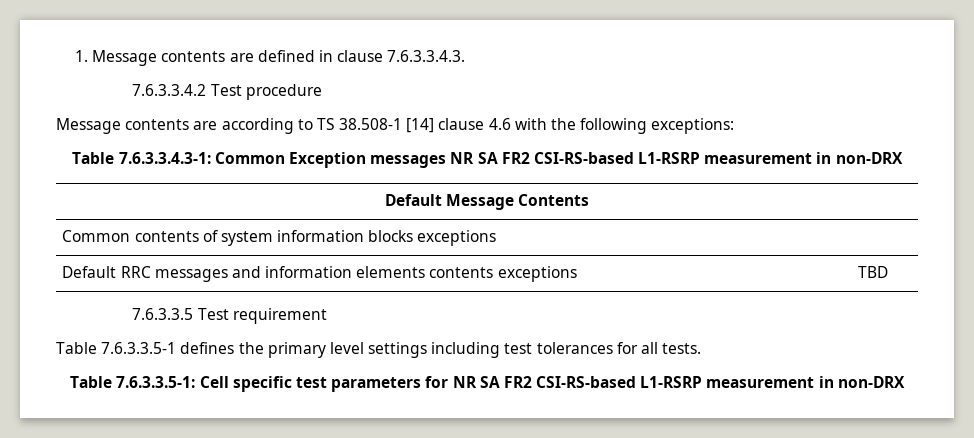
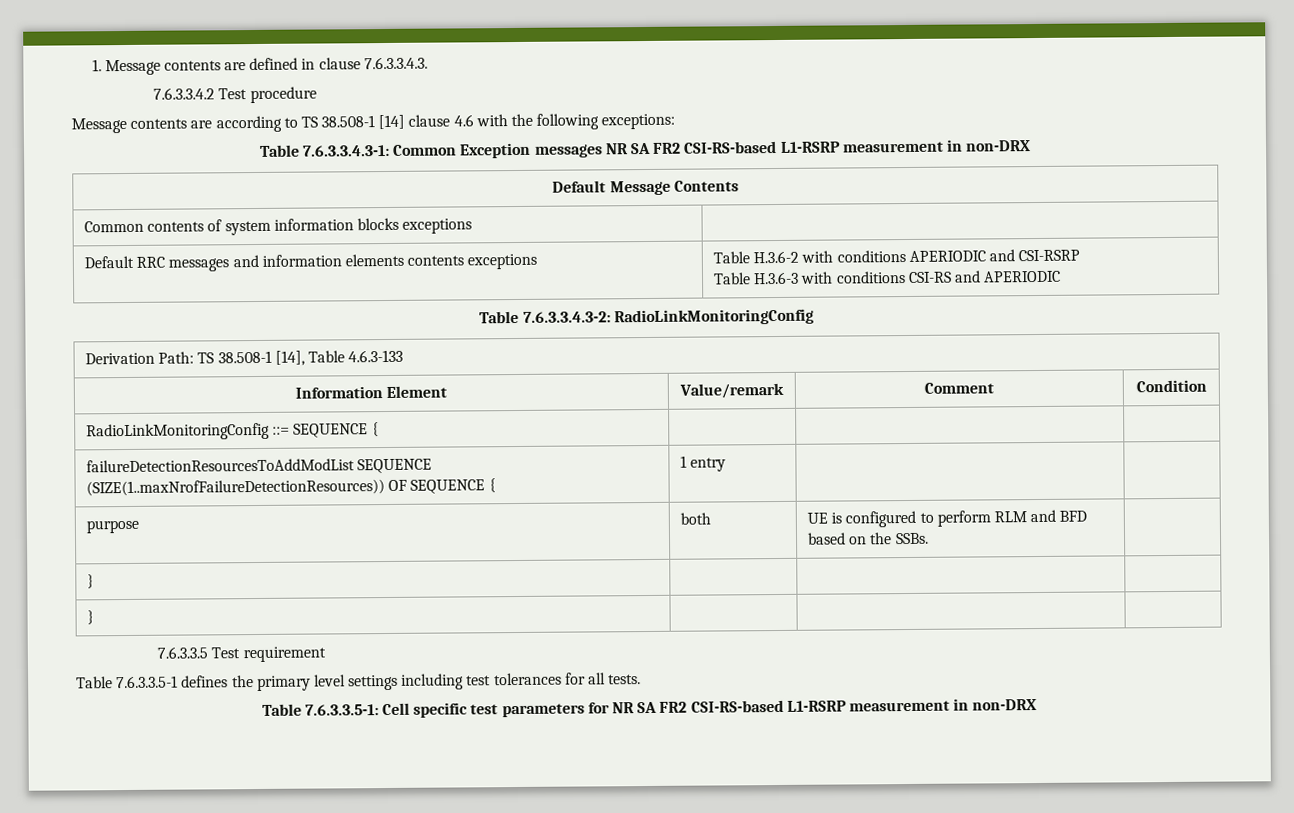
[858,266,889,278] TBD -> [713,249,1081,264] [713,270,1062,285] [479,308,814,326] [85,349,404,366] [294,385,448,399] [679,382,784,399] [924,382,994,394] [1135,379,1207,393] [86,422,379,441] [86,458,433,474] [86,478,496,497] [680,455,727,472] [86,519,140,534] [680,512,712,525] [807,509,1088,528] [807,532,929,545] [87,574,95,589] [87,610,95,625] Table H.3.6-2 with conditions APERIODIC and CSI-RSRP // Table H.3.6-3 with conditions CSI-RS and APERIODIC // Table 7.6.3.3.4.3-2: RadioLinkMonitoringConfig // Derivation Path: TS 38.508-1 [14], Table 4.6.3-133 // Information Element | Value/remark | Comment | Condition // RadioLinkMonitoringConfig ::= SEQUENCE { | | | // failureDetectionResourcesToAddModList SEQUENCE (SIZE(1..maxNrofFailureDetectionResources)) OF SEQUENCE { | 1 entry | | // purpose | both | UE is configured to perform RLM and BFD based on the SSBs. | // } | | | // } | | |

